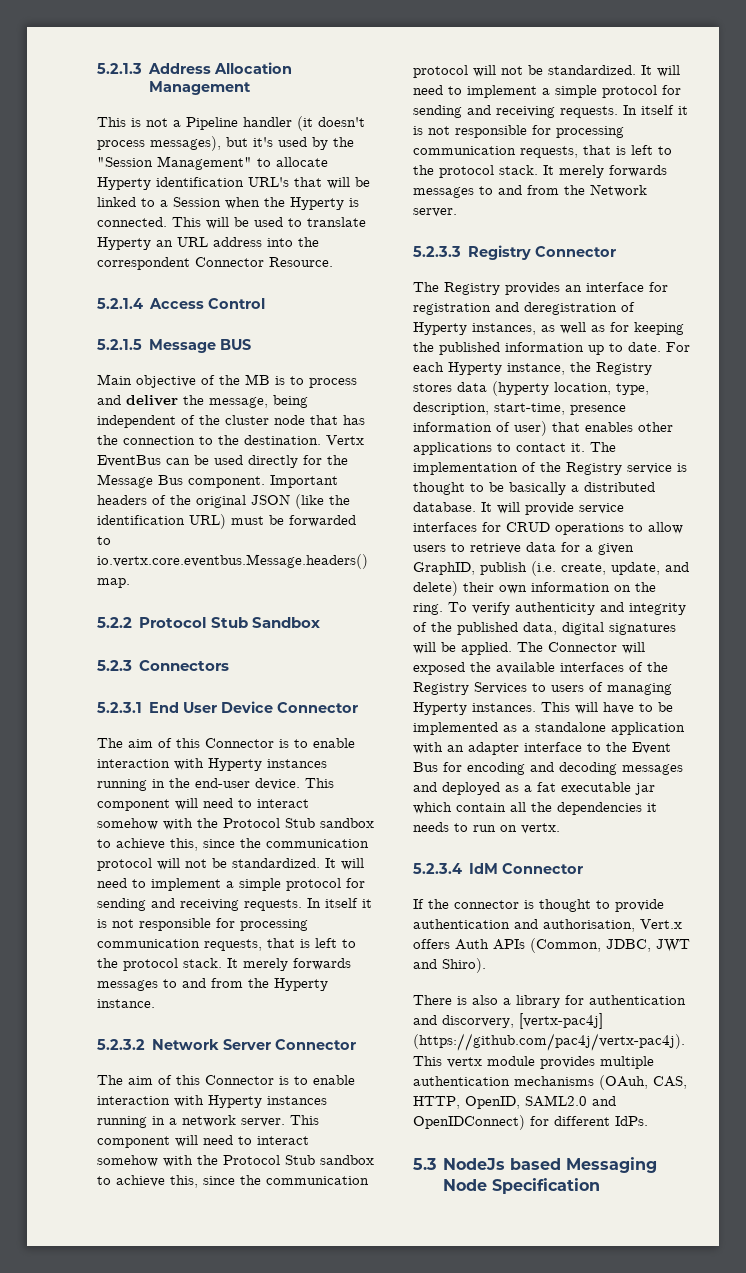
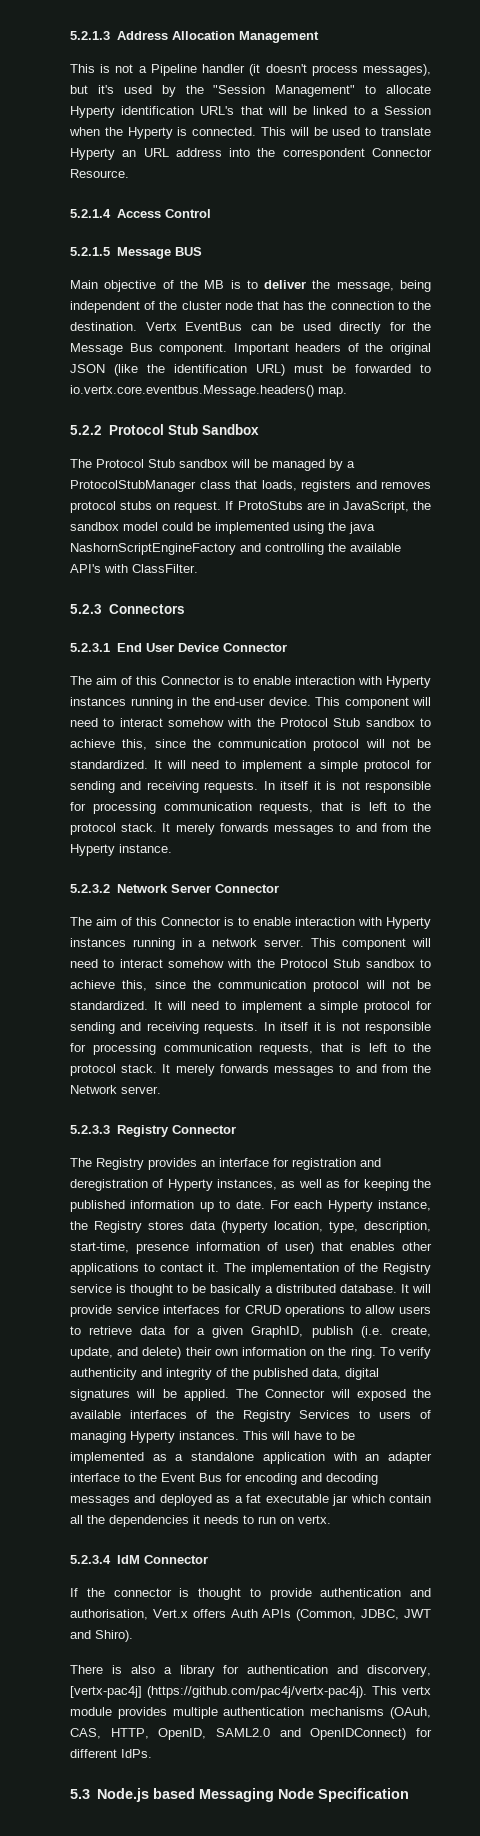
[309,378,357,388] [97,395,121,405] process and -> (258, 284) none
(321, 622) none -> [70,459,355,471] [70,480,431,492] [70,501,431,513] [70,522,375,534] [70,543,401,555] [70,564,198,573] // The Protocol Stub sandbox will be managed by a ProtocolStubManager class that loads, registers and removes protocol stubs on request. If ProtoStubs are in JavaScript, the sandbox model could be implemented using the java NashornScriptEngineFactory and controlling the available API's with ClassFilter.
[443,1158,506,1170] NodeJs -> [96,1788,149,1802] Node.js

